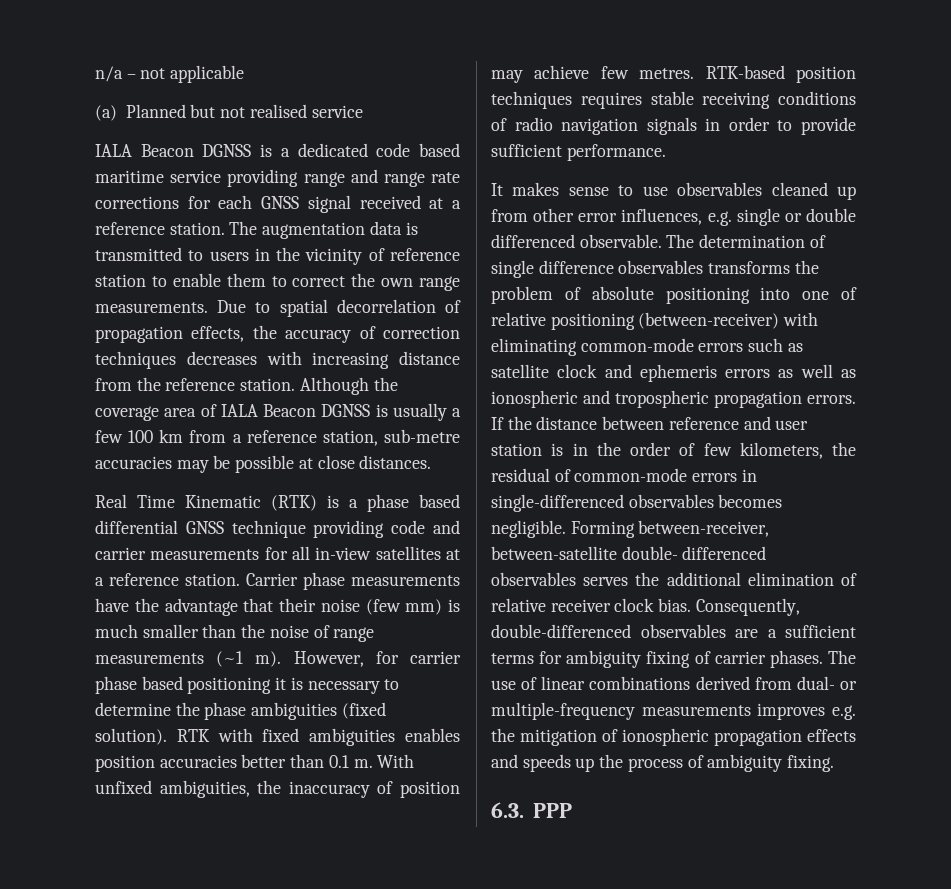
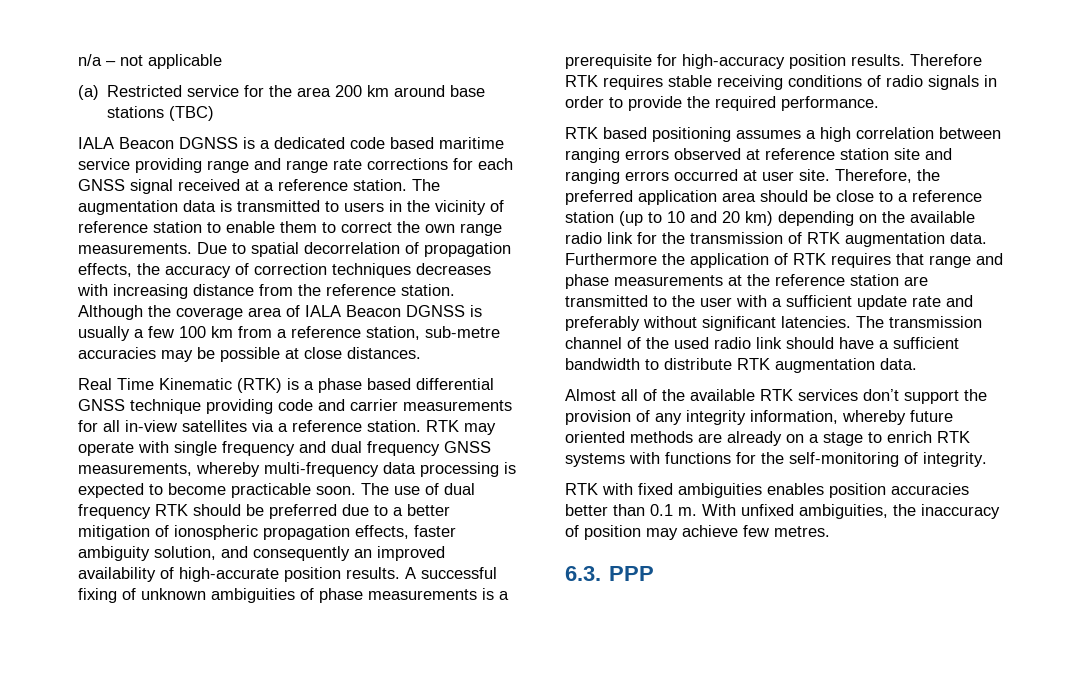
[125,104,363,118] Planned but not realised service -> [107,85,486,97] [107,106,215,121] Restricted service for the area 200 km around base stations (TBC)
[446,549,460,560] [95,572,460,590] [95,598,460,616] [95,624,375,642] [95,651,461,667] [95,676,400,694] [95,702,386,720] [95,728,167,745] at a reference station. Carrier phase measurements have the advantage that their noise (few mm) is much smaller than the noise of range measurements (~1 m). However, for carrier phase based positioning it is necessary to determine the phase ambiguities (fixed solution). -> [252,420,496,435] [78,441,491,456] [78,462,516,477] [78,483,475,498] [78,504,450,519] [78,525,456,540] [78,546,445,561] [78,567,497,582] [78,588,509,603] [565,54,982,69] [565,75,997,90] [565,96,879,111] [565,127,1001,142] [565,148,952,163] [565,169,940,184] [565,190,982,205] [565,211,975,226] [565,232,987,247] [565,253,1003,268] [565,274,928,289] [565,295,973,310] [565,316,982,331] [565,337,959,349] [565,358,917,373] [565,389,987,404] [565,410,953,425] [565,431,970,446] [565,452,987,467] via a reference station. RTK may operate with single frequency and dual frequency GNSS measurements, whereby multi-frequency data processing is expected to become practicable soon. The use of dual frequency RTK should be preferred due to a better mitigation of ionospheric propagation effects, faster ambiguity solution, and consequently an improved availability of high-accurate position results. A successful fixing of unknown ambiguities of phase measurements is a prerequisite for high-accuracy position results. Therefore RTK requires stable receiving conditions of radio signals in order to provide the required performance. // RTK based positioning assumes a high correlation between ranging errors observed at reference station site and ranging errors occurred at user site. Therefore, the preferred application area should be close to a reference station (up to 10 and 20 km) depending on the available radio link for the transmission of RTK augmentation data. Furthermore the application of RTK requires that range and phase measurements at the reference station are transmitted to the user with a sufficient update rate and preferably without significant latencies. The transmission channel of the used radio link should have a sufficient bandwidth to distribute RTK augmentation data. // Almost all of the available RTK services don’t support the provision of any integrity information, whereby future oriented methods are already on a stage to enrich RTK systems with functions for the self-monitoring of integrity. //
[705,65,856,83] [491,91,856,109] [491,117,856,135] [491,144,666,161] [491,182,856,200] [491,208,856,226] [491,234,826,248] [491,260,819,278] [491,286,857,304] [491,312,819,330] [491,338,803,356] [491,364,856,382] [491,390,856,408] [491,416,809,430] [491,442,856,459] [491,468,757,482] [491,494,783,512] [491,520,770,538] [491,546,767,560] [491,572,857,586] [491,598,800,616] [491,624,856,638] [491,650,856,668] [491,676,857,690] [491,702,856,720] [491,728,856,746] [491,754,835,772] RTK-based position techniques requires stable receiving conditions of radio navigation signals in order to provide sufficient performance. // It makes sense to use observables cleaned up from other error influences, e.g. single or double differenced observable. The determination of single difference observables transforms the problem of absolute positioning into one of relative positioning (between-receiver) with eliminating common-mode errors such as satellite clock and ephemeris errors as well as ionospheric and tropospheric propagation errors. If the distance between reference and user station is in the order of few kilometers, the residual of common-mode errors in single-differenced observables becomes negligible. Forming between-receiver, between-satellite double- differenced observables serves the additional elimination of relative receiver clock bias. Consequently, double-differenced observables are a sufficient terms for ambiguity fixing of carrier phases. The use of linear combinations derived from dual- or multiple-frequency measurements improves e.g. the mitigation of ionospheric propagation effects and speeds up the process of ambiguity fixing. -> (830, 531) none

